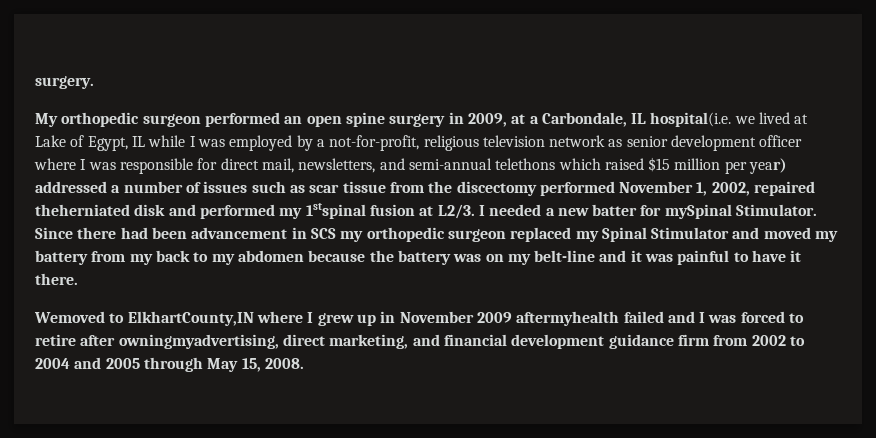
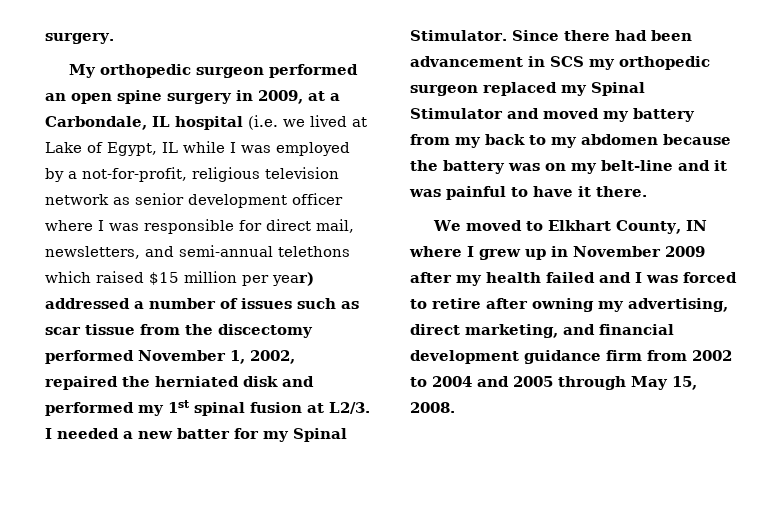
[650,112,732,127] hospital(i.e. -> [175,115,278,130] hospital (i.e.
[35,204,130,216] theherniated -> [122,376,239,387] the herniated
[305,203,366,219] 1stspinal -> [168,400,245,416] 1st spinal
[664,204,732,219] mySpinal -> [263,428,347,442] my Spinal
[34,311,254,326] Wemoved to ElkhartCounty,IN -> [432,220,707,234] We moved to Elkhart County, IN
[516,311,620,326] aftermyhealth -> [410,272,541,286] after my health
[118,334,279,349] owningmyadvertising, -> [532,298,728,312] owning my advertising,

